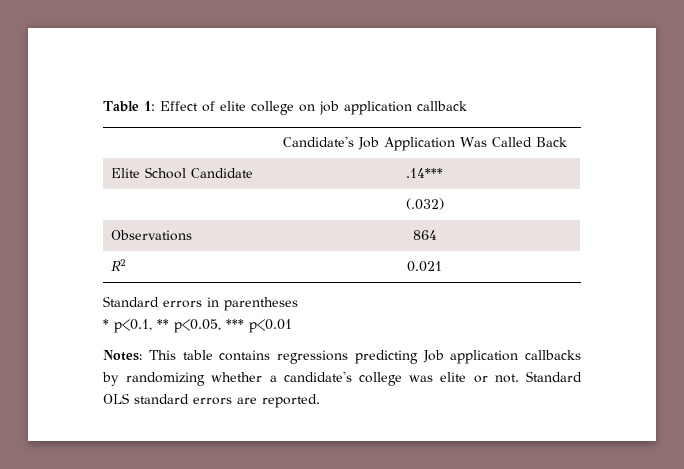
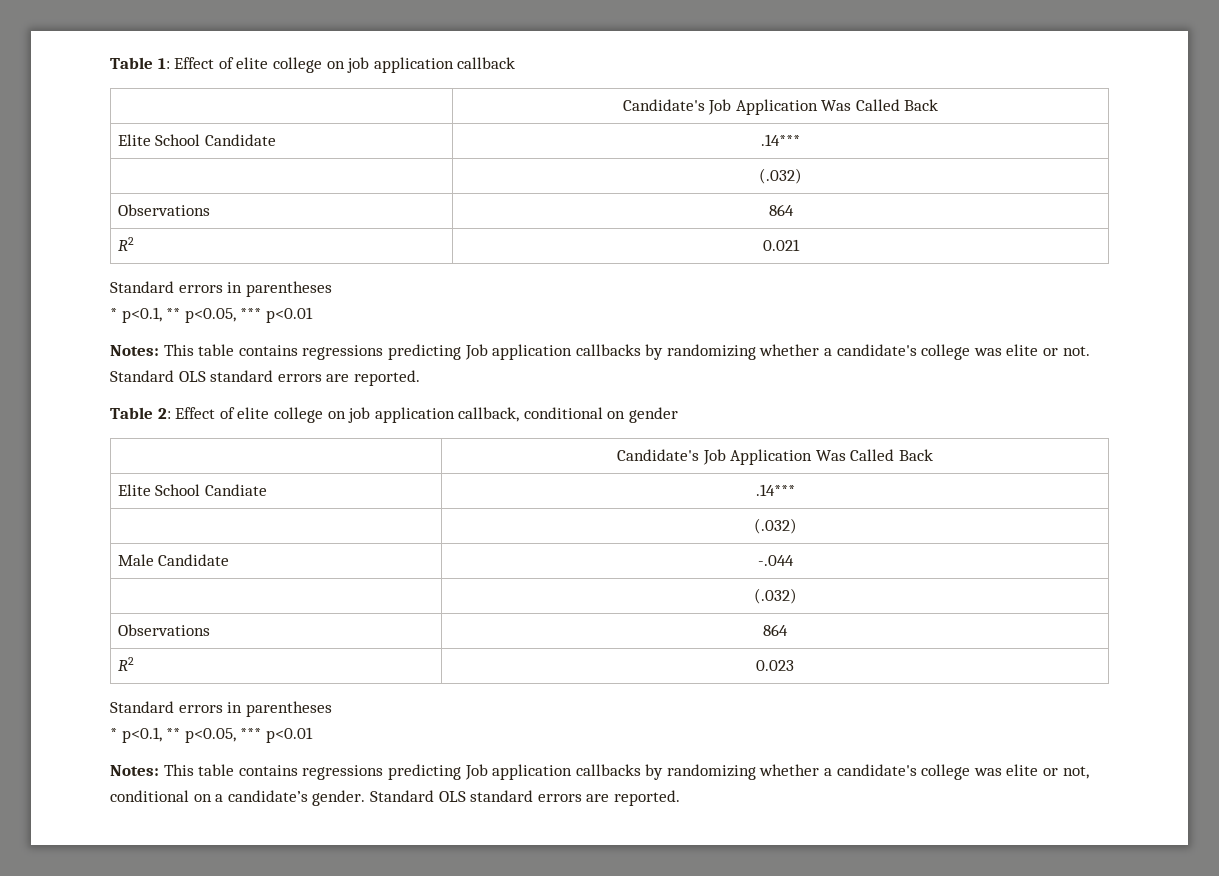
(320, 401) none -> [110,407,679,423] [617,449,933,465] [117,484,267,496] [755,484,795,496] [753,518,797,534] [117,554,230,566] [757,555,794,566] [753,588,797,604] [117,624,210,636] [763,624,788,636] [117,657,134,671] [756,660,794,671] [110,701,332,717] [110,727,313,743] [110,764,1089,780] [110,790,680,806] // Table 2: Effect of elite college on job application callback, conditional on gender // | Candidate's Job Application Was Called Back // Elite School Candiate | .14*** // | (.032) // Male Candidate | -.044 // | (.032) // Observations | 864 // R2 | 0.023 // Standard errors in parentheses // * p<0.1, ** p<0.05, *** p<0.01 // Notes: This table contains regressions predicting Job application callbacks by randomizing whether a candidate's college was elite or not, conditional on a candidate’s gender. Standard OLS standard errors are reported.

